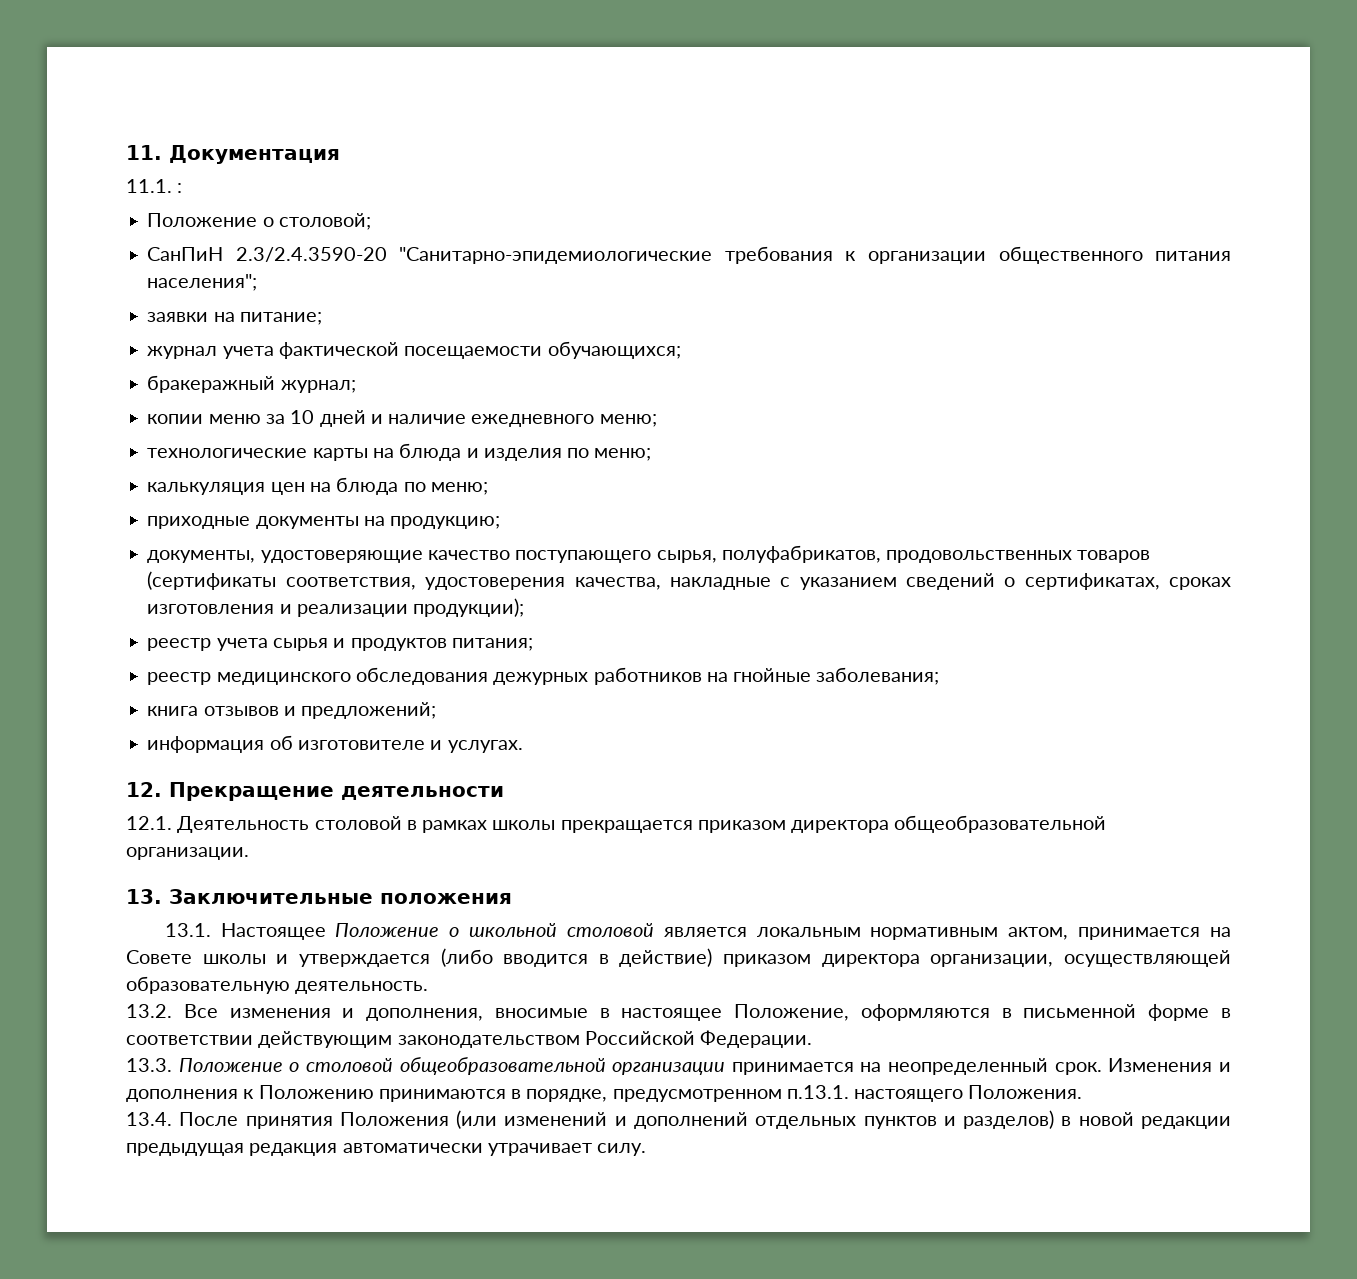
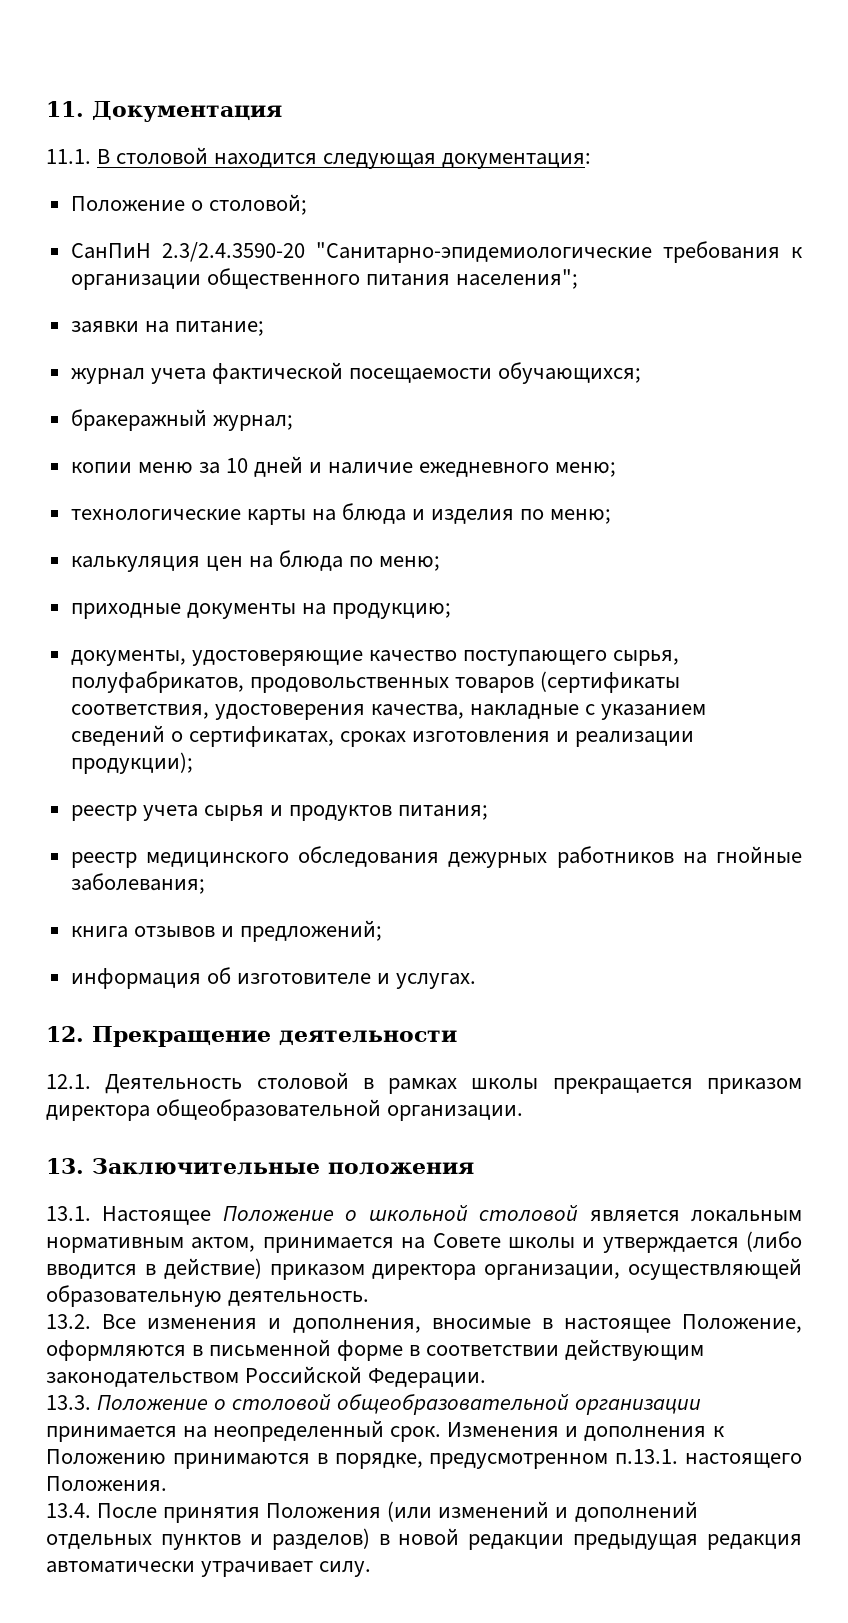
[177,183,183,193] : -> [97,147,592,169] В столовой находится следующая документация:

